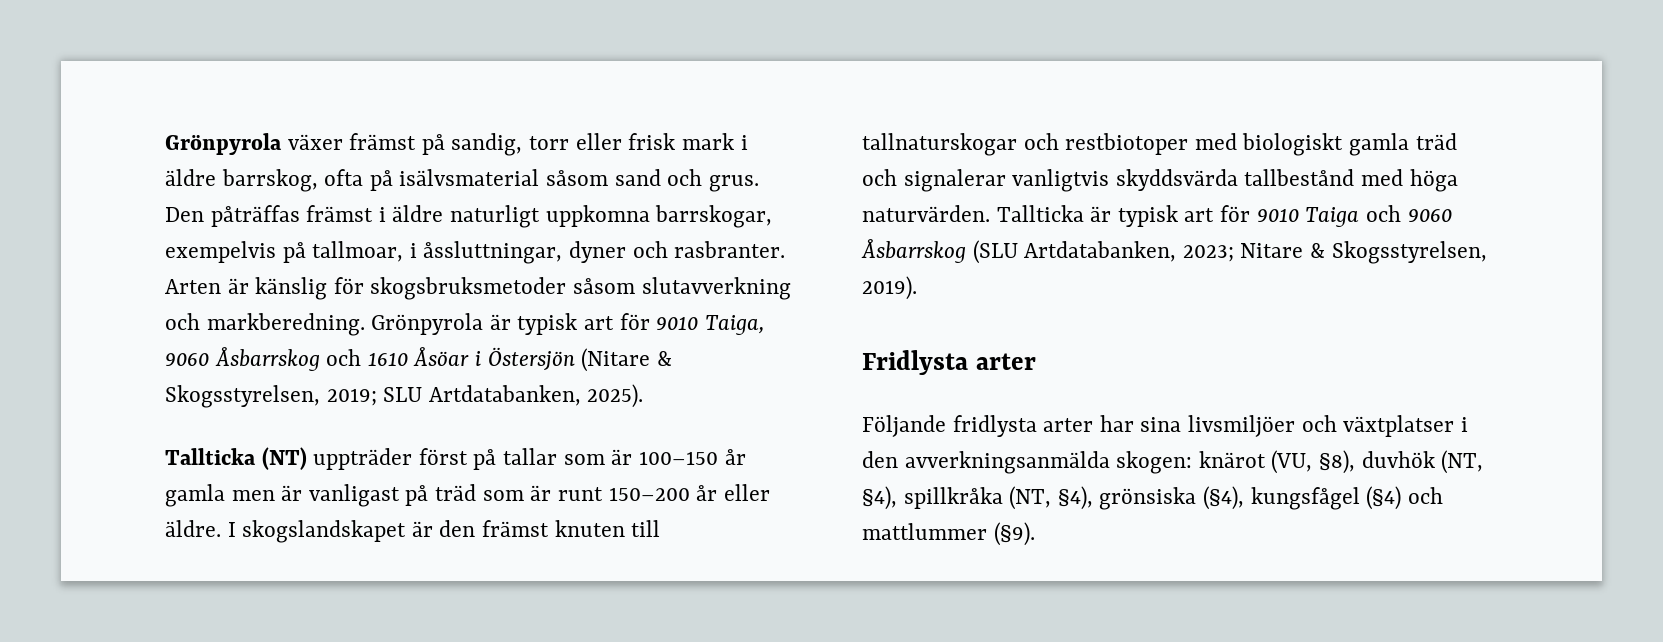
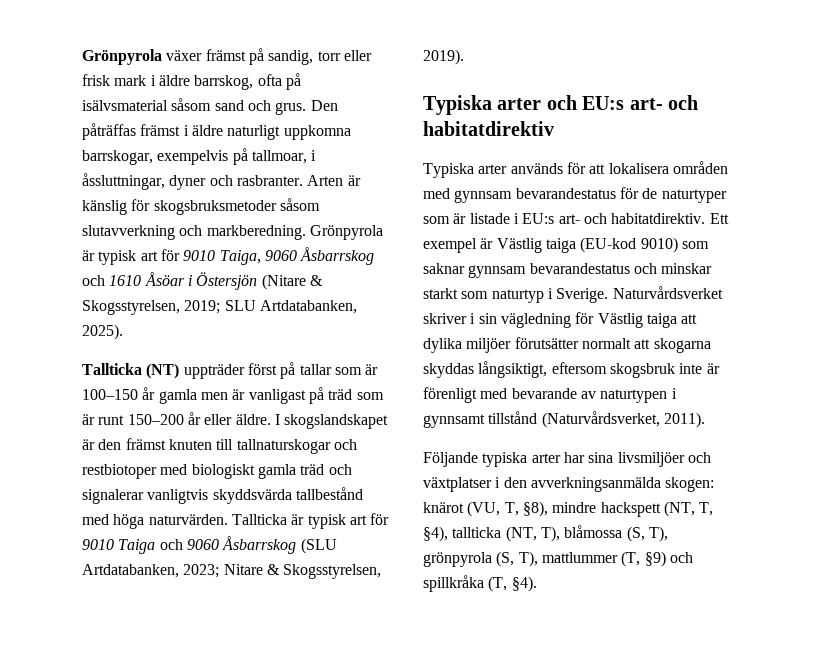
[862,350,1036,375] Fridlysta arter -> [423,95,698,115] [423,121,554,136] [423,161,728,178] [423,187,727,203] [423,213,729,224] [423,237,709,253] [423,263,713,278] [423,286,723,303] [423,312,698,328] [423,337,711,353] [423,361,720,378] [423,387,677,403] [423,411,705,428] Typiska arter och EU:s art- och habitatdirektiv // Typiska arter används för att lokalisera områden med gynnsam bevarandestatus för de naturtyper som är listade i EU:s art- och habitatdirektiv. Ett exempel är Västlig taiga (EU-kod 9010) som saknar gynnsam bevarandestatus och minskar starkt som naturtyp i Sverige. Naturvårdsverket skriver i sin vägledning för Västlig taiga att dylika miljöer förutsätter normalt att skogarna skyddas långsiktigt, eftersom skogsbruk inte är förenligt med bevarande av naturtypen i gynnsamt tillstånd (Naturvårdsverket, 2011).
[952,415,1037,437] fridlysta -> [482,452,528,467] typiska
[1319,450,1484,474] [862,486,1443,510] [862,522,1035,546] §8), duvhök (NT, §4), spillkråka (NT, §4), grönsiska (§4), kungsfågel (§4) och mattlummer (§9). -> [504,501,714,517] [423,525,668,542] [423,551,693,567] [423,575,537,592] T, §8), mindre hackspett (NT, T, §4), tallticka (NT, T), blåmossa (S, T), grönpyrola (S, T), mattlummer (T, §9) och spillkråka (T, §4).

